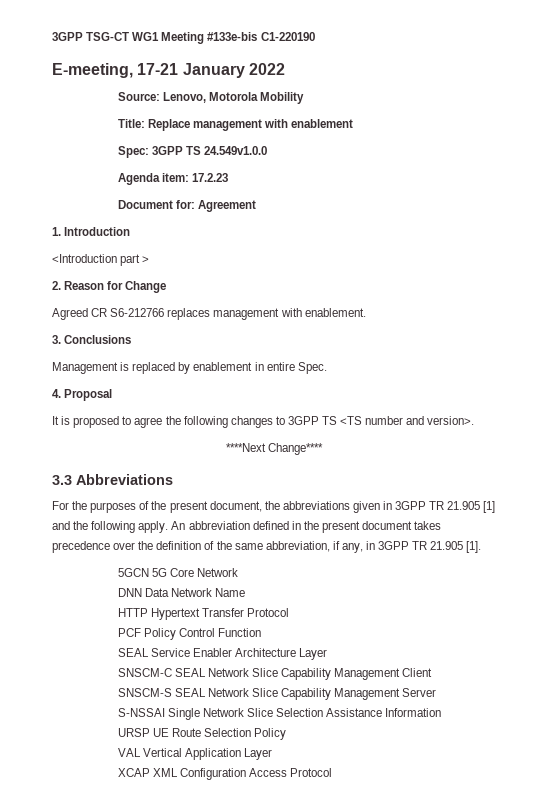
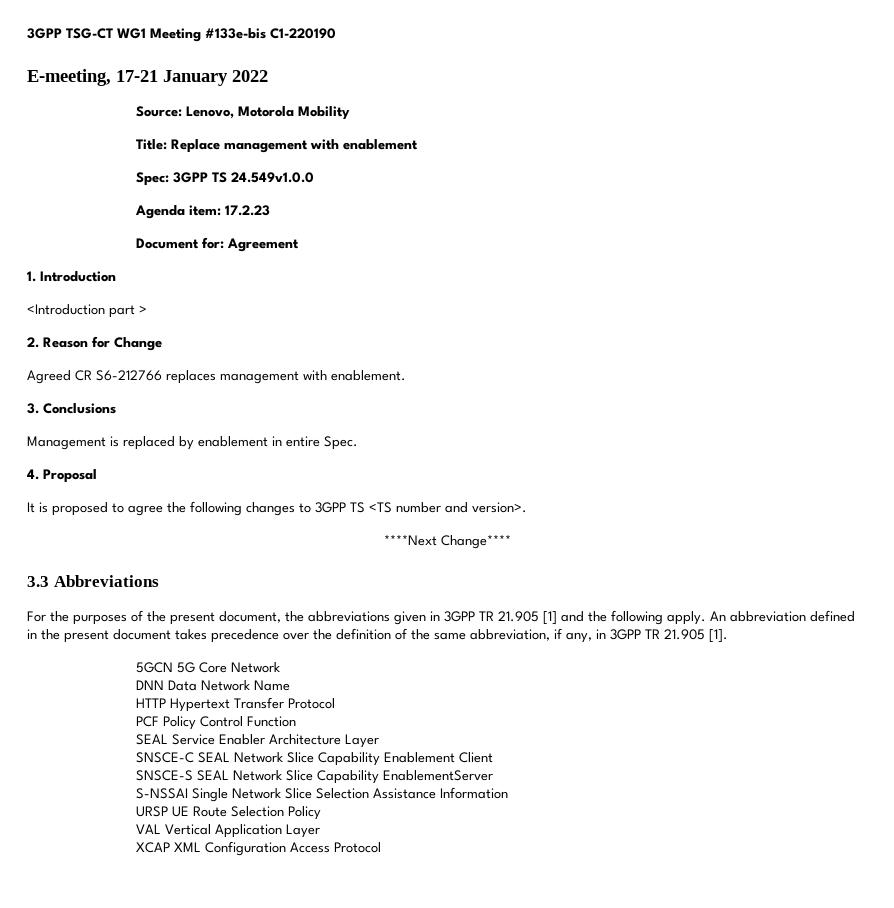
[117,668,401,680] SNSCM-C SEAL Network Slice Capability Management -> [135,752,455,766] SNSCE-C SEAL Network Slice Capability Enablement
[117,688,437,700] SNSCM-S SEAL Network Slice Capability Management Server -> [135,770,493,784] SNSCE-S SEAL Network Slice Capability EnablementServer

